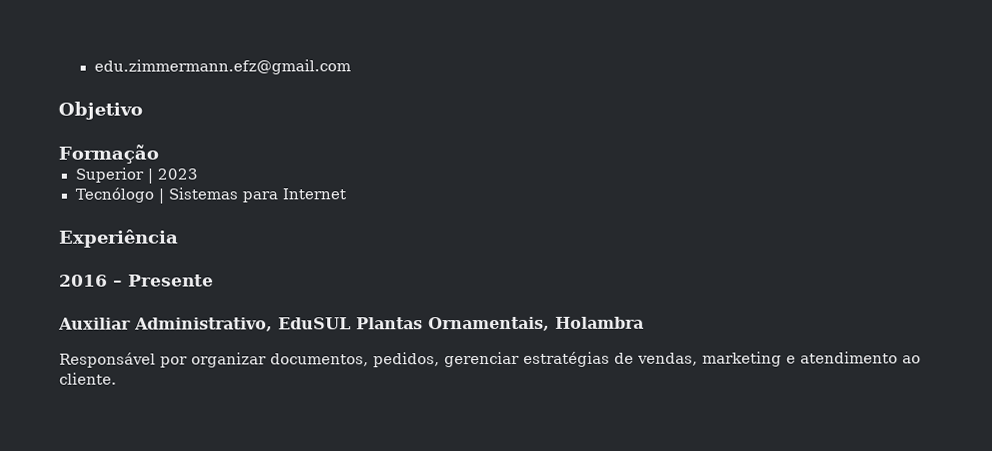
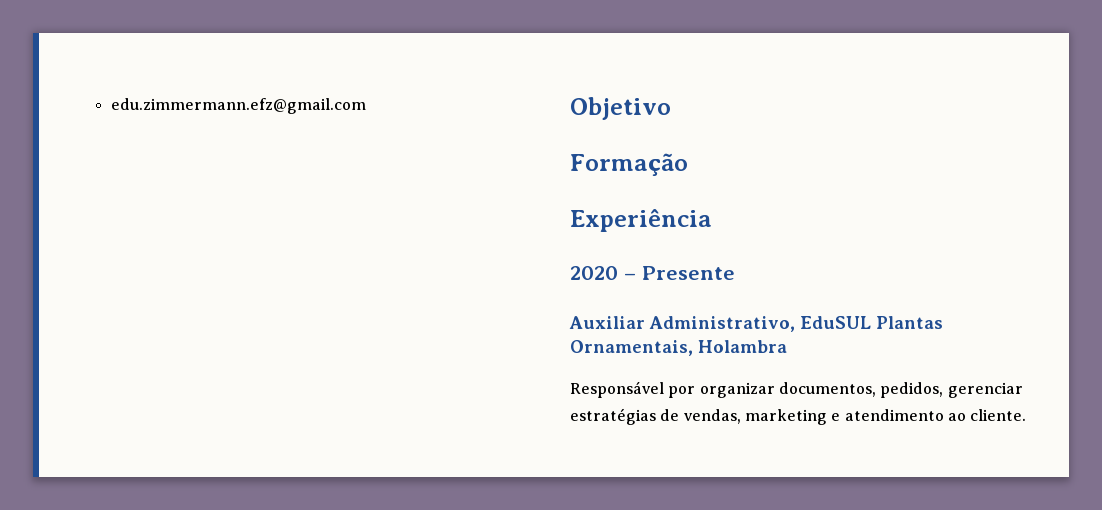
[74,167,198,184] [74,187,347,204] // Superior | 2023 // Tecnólogo | Sistemas para Internet -> (688, 164) none
[59,274,108,287] 2016 -> [570,266,618,280] 2020

